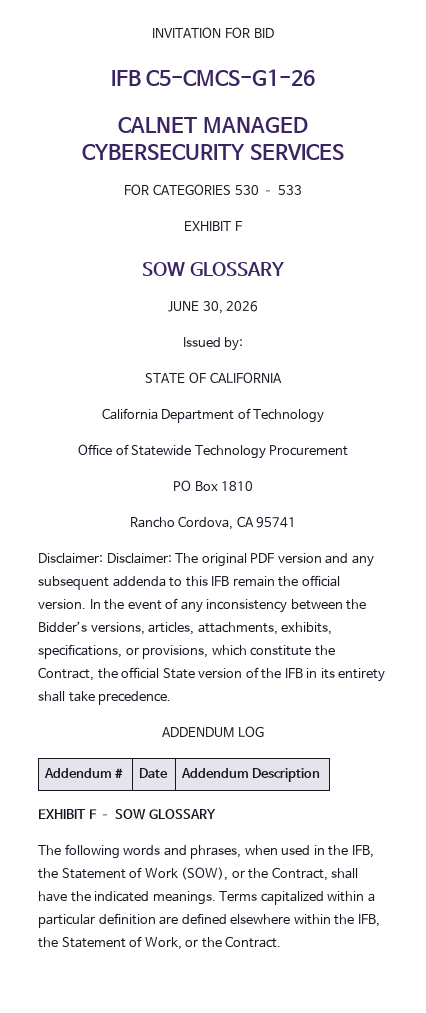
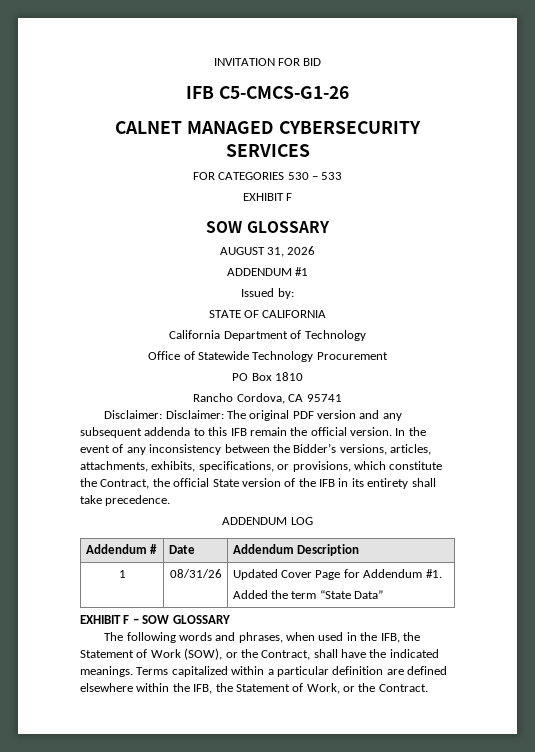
[167,301,223,314] JUNE 30, -> [219,247,284,257] AUGUST 31,
(259, 306) none -> [226,267,309,276] // ADDENDUM #1
(321, 775) none -> [118,570,126,578] [169,569,222,578] [232,569,442,580] [232,590,384,599] // 1 | 08/31/26 | Updated Cover Page for Addendum #1. // Added the term “State Data”

